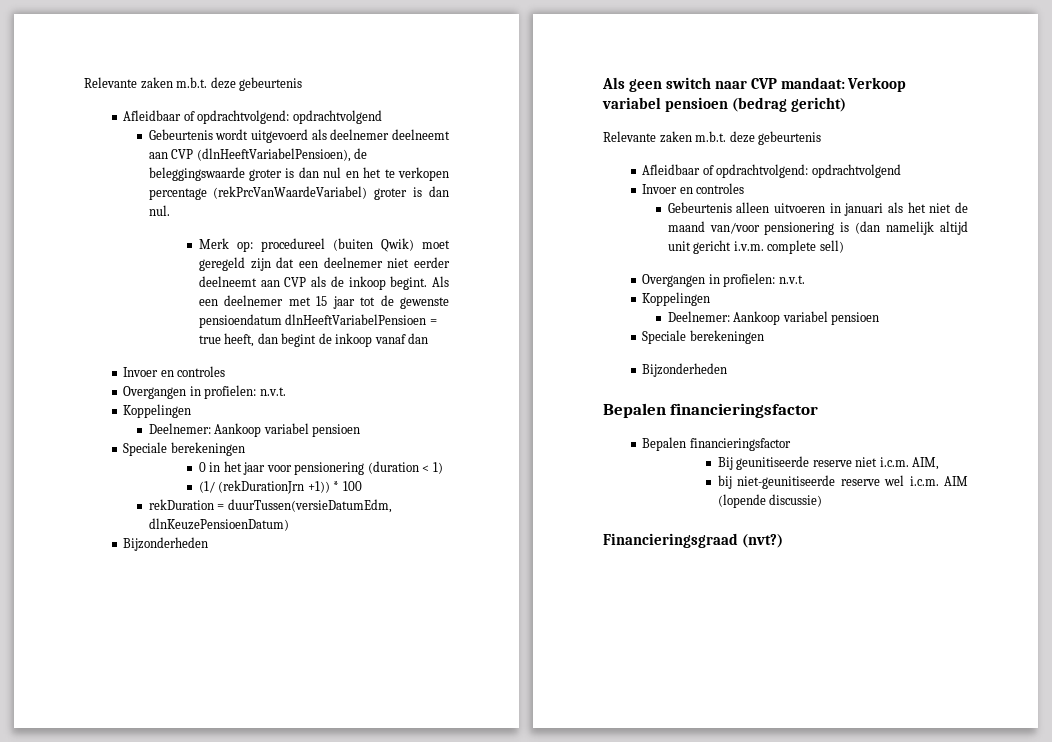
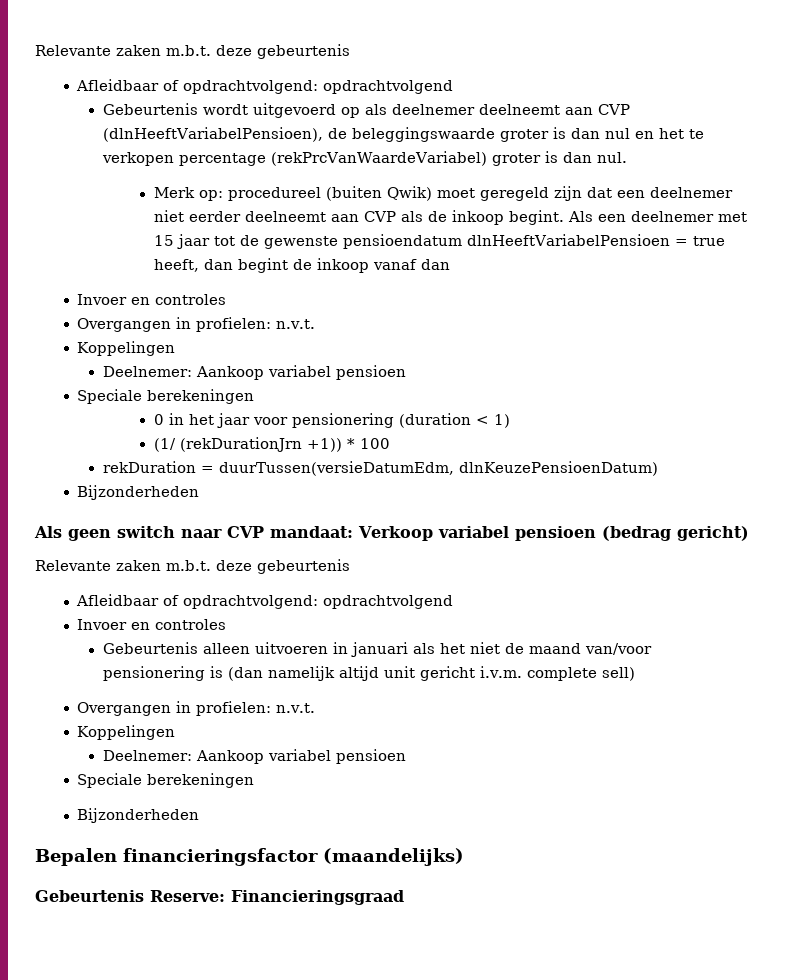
(308, 136) none -> [340,107,360,118] op
[642,437,791,451] [717,456,940,470] [717,475,968,489] [717,494,823,508] [603,533,783,548] // Bepalen financieringsfactor // Bij geunitiseerde reserve niet i.c.m. AIM, // bij niet-geunitiseerde reserve wel i.c.m. AIM (lopende discussie) // Financieringsgraad (nvt?) -> [323,848,464,866] [35,890,404,905] (maandelijks) // Gebeurtenis Reserve: Financieringsgraad

